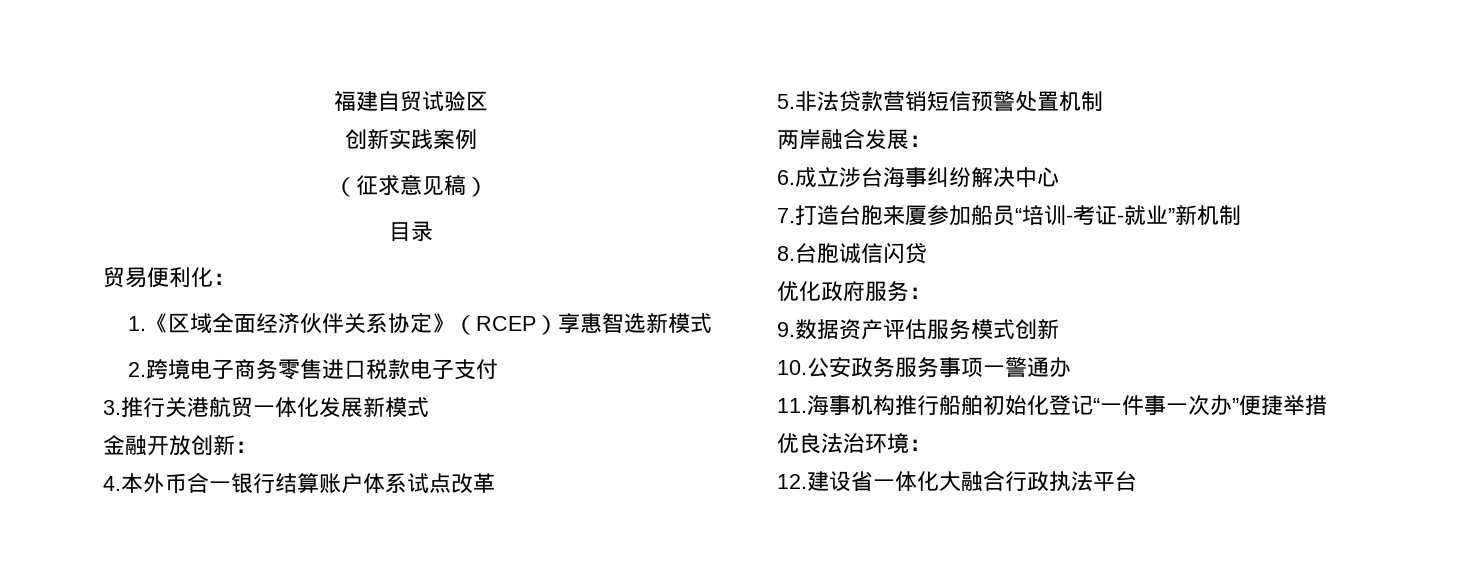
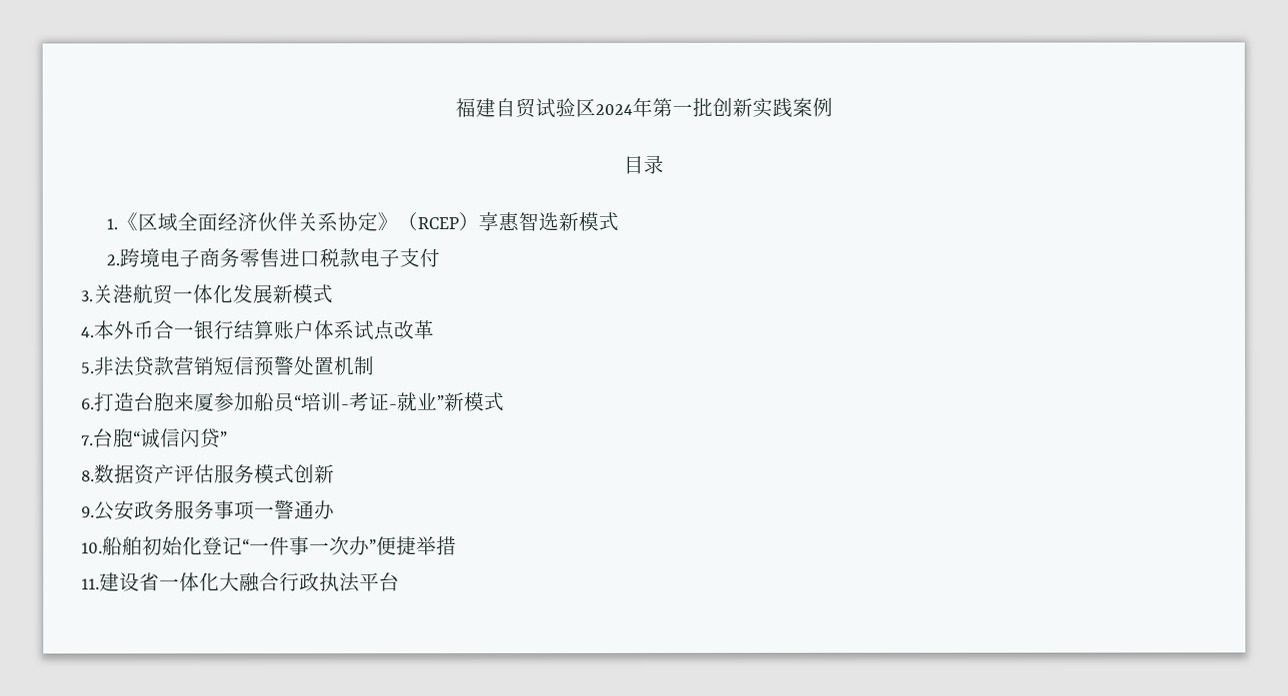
(488, 101) // -> [594,97,713,118] 2024年第一批
[334,174,488,197] [389,221,433,242] [103,267,235,288] （征求意见稿） // 目录 // 贸易便利化： -> [623,154,664,175] 目录
[121,397,165,418] 推行 -> (93, 296) none
[103,435,257,456] // 金融开放创新： -> (333, 294) none
[777,128,931,150] [777,167,1059,188] [777,208,795,223] 两岸融合发展： // 6.成立涉台海事纠纷解决中心 // 7. -> [81,398,95,410] 6.
[1197,205,1241,225] [777,242,927,264] [777,281,931,302] [777,322,795,337] 机制 // 8.台胞诚信闪贷 // 优化政府服务： // 9. -> [464,392,505,412] [81,428,228,449] [81,470,95,482] 模式 // 7.台胞“诚信闪贷” // 8.
[777,360,807,375] 10. -> [81,506,95,518] 9.
[777,395,939,416] 11.海事机构推行 -> [81,542,103,554] 10.
[777,433,931,454] [777,474,807,489] 优良法治环境： // 12. -> [81,578,100,590] 11.

